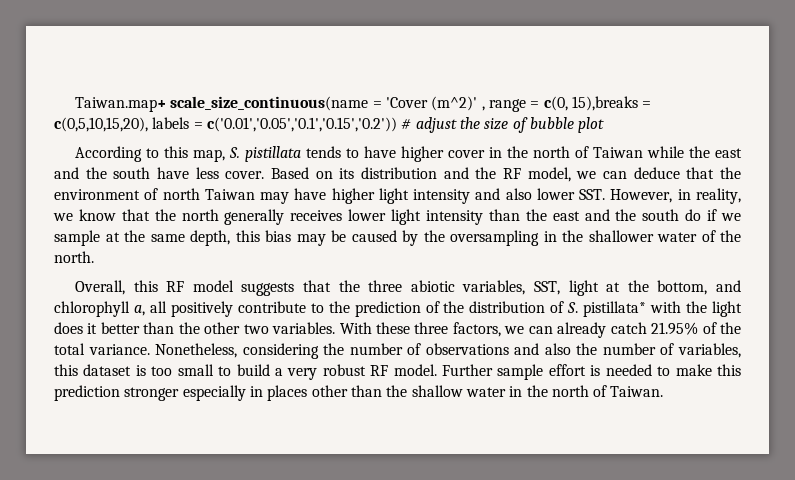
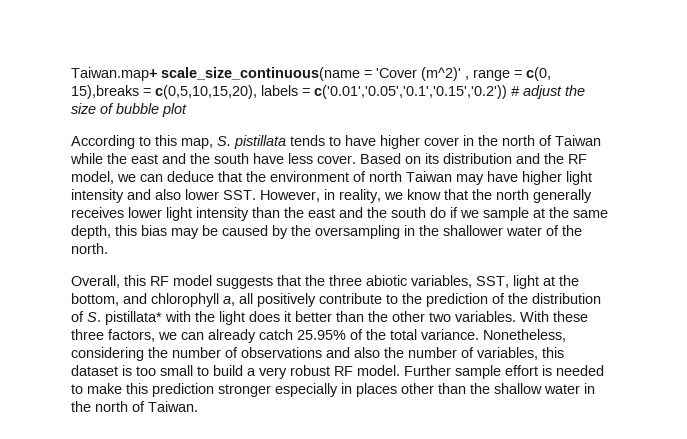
[651,322,699,335] 21.95% -> [297,330,346,340] 25.95%

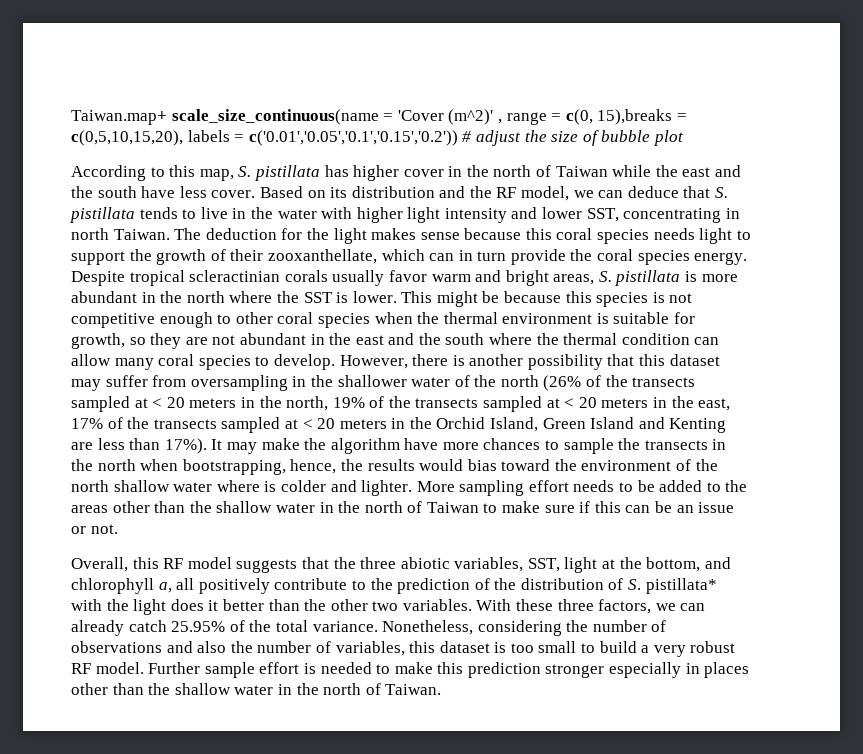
[290,135,376,146] tends to have -> [324,165,349,177] has
[246,171,592,185] [71,189,592,203] [71,207,608,221] [71,225,311,239] the environment of north Taiwan may have higher light intensity and also lower SST. However, in reality, we know that the north generally receives lower light intensity than the east and the south do if we sample at the same depth, this bias may be caused by the -> [715,187,729,198] [70,207,740,223] [71,228,751,244] [71,249,748,265] [71,270,738,286] [71,291,693,307] [71,312,696,328] [71,333,720,349] [71,354,720,370] [71,375,187,391] S. pistillata tends to live in the water with higher light intensity and lower SST, concentrating in north Taiwan. The deduction for the light makes sense because this coral species needs light to support the growth of their zooxanthellate, which can in turn provide the coral species energy. Despite tropical scleractinian corals usually favor warm and bright areas, S. pistillata is more abundant in the north where the SST is lower. This might be because this species is not competitive enough to other coral species when the thermal environment is suitable for growth, so they are not abundant in the east and the south where the thermal condition can allow many coral species to develop. However, there is another possibility that this dataset may suffer from
[71,243,108,254] north. -> [500,375,696,391] [71,396,731,412] [71,417,727,433] [71,438,727,454] [71,459,718,475] [71,480,748,496] [71,501,735,513] [71,524,118,534] north (26% of the transects sampled at < 20 meters in the north, 19% of the transects sampled at < 20 meters in the east, 17% of the transects sampled at < 20 meters in the Orchid Island, Green Island and Kenting are less than 17%). It may make the algorithm have more chances to sample the transects in the north when bootstrapping, hence, the results would bias toward the environment of the north shallow water where is colder and lighter. More sampling effort needs to be added to the areas other than the shallow water in the north of Taiwan to make sure if this can be an issue or not.

